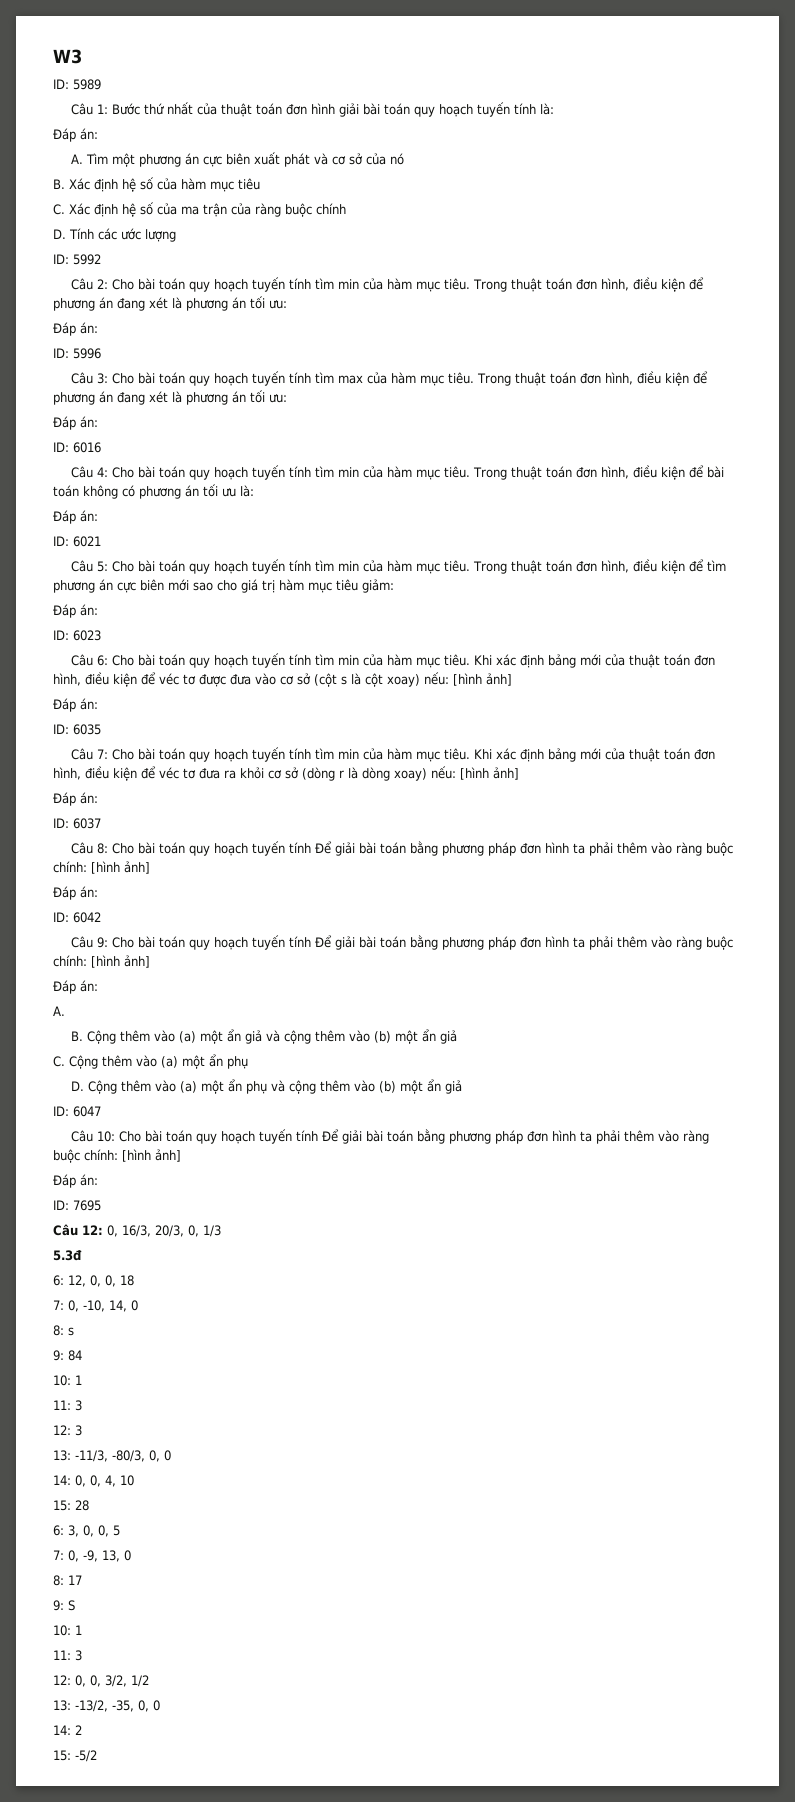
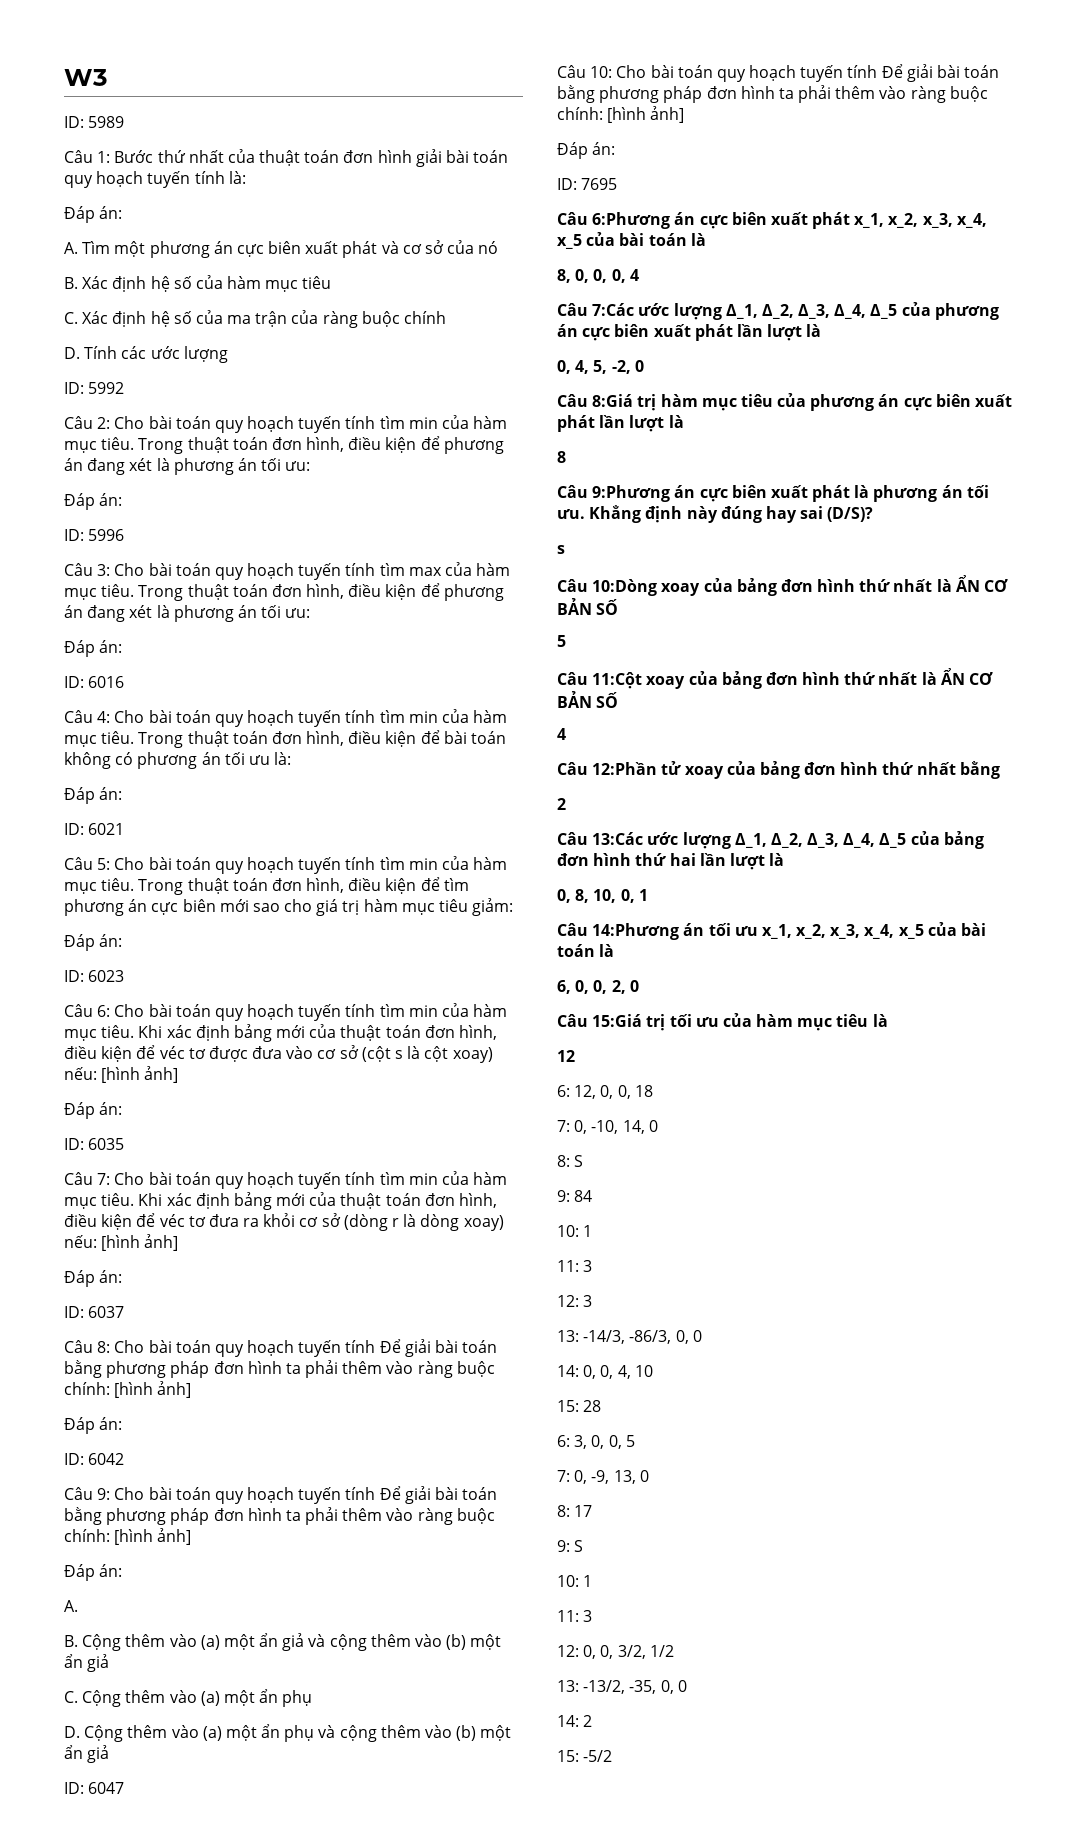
[82,1225,221,1237] [53,1250,82,1261] 12: 0, 16/3, 20/3, 0, 1/3 // 5.3đ -> [592,212,987,229] [557,232,706,249] [557,269,639,283] [557,302,999,320] [557,324,822,341] [557,360,644,374] [557,393,1013,411] [557,415,684,432] [557,451,566,463] [557,485,989,502] [557,505,874,523] [557,545,565,554] [557,575,1009,596] [557,598,619,615] [557,635,566,647] [557,668,994,689] [557,691,619,708] [557,728,566,740] [557,761,1000,779] [557,798,566,810] [557,831,984,849] [557,853,785,870] [557,889,648,903] [557,922,987,940] [557,944,615,957] [557,980,639,994] [557,1013,888,1031] [557,1050,575,1062] 6:Phương án cực biên xuất phát x_1, x_2, x_3, x_4, x_5 của bài toán là // 8, 0, 0, 0, 4 // Câu 7:Các ước lượng ∆_1, ∆_2, ∆_3, ∆_4, ∆_5 của phương án cực biên xuất phát lần lượt là // 0, 4, 5, -2, 0 // Câu 8:Giá trị hàm mục tiêu của phương án cực biên xuất phát lần lượt là // 8 // Câu 9:Phương án cực biên xuất phát là phương án tối ưu. Khẳng định này đúng hay sai (D/S)? // s // Câu 10:Dòng xoay của bảng đơn hình thứ nhất là ẨN CƠ BẢN SỐ // 5 // Câu 11:Cột xoay của bảng đơn hình thứ nhất là ẨN CƠ BẢN SỐ // 4 // Câu 12:Phần tử xoay của bảng đơn hình thứ nhất bằng // 2 // Câu 13:Các ước lượng ∆_1, ∆_2, ∆_3, ∆_4, ∆_5 của bảng đơn hình thứ hai lần lượt là // 0, 8, 10, 0, 1 // Câu 14:Phương án tối ưu x_1, x_2, x_3, x_4, x_5 của bài toán là // 6, 0, 0, 2, 0 // Câu 15:Giá trị tối ưu của hàm mục tiêu là // 12
[68,1327,74,1336] s -> [574,1155,584,1167] S
[75,1450,145,1462] -11/3, -80/3, -> [583,1330,672,1344] -14/3, -86/3,

